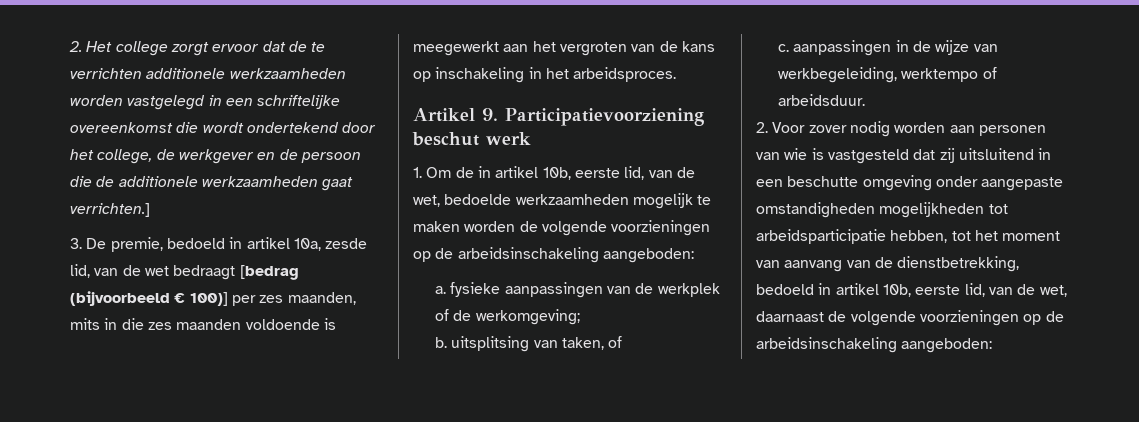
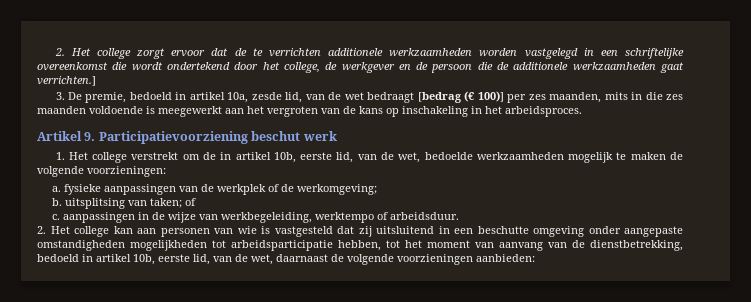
[70,291,186,306] (bijvoorbeeld € -> [464,91,475,102] (€
[426,167,452,178] Om -> [68,152,200,163] Het college verstrekt om
[464,220,711,236] [413,247,694,263] worden de volgende voorzieningen op de arbeidsinschakeling aangeboden: -> [669,152,683,160] [37,166,166,177] de volgende voorzieningen:
[562,337,605,350] taken, -> [149,198,182,208] taken;
[772,121,946,137] Voor zover nodig worden -> [50,226,133,237] Het college kan
[1023,311,1064,325] [756,337,993,353] op de arbeidsinschakeling aangeboden: -> [476,254,535,262] aanbieden:

